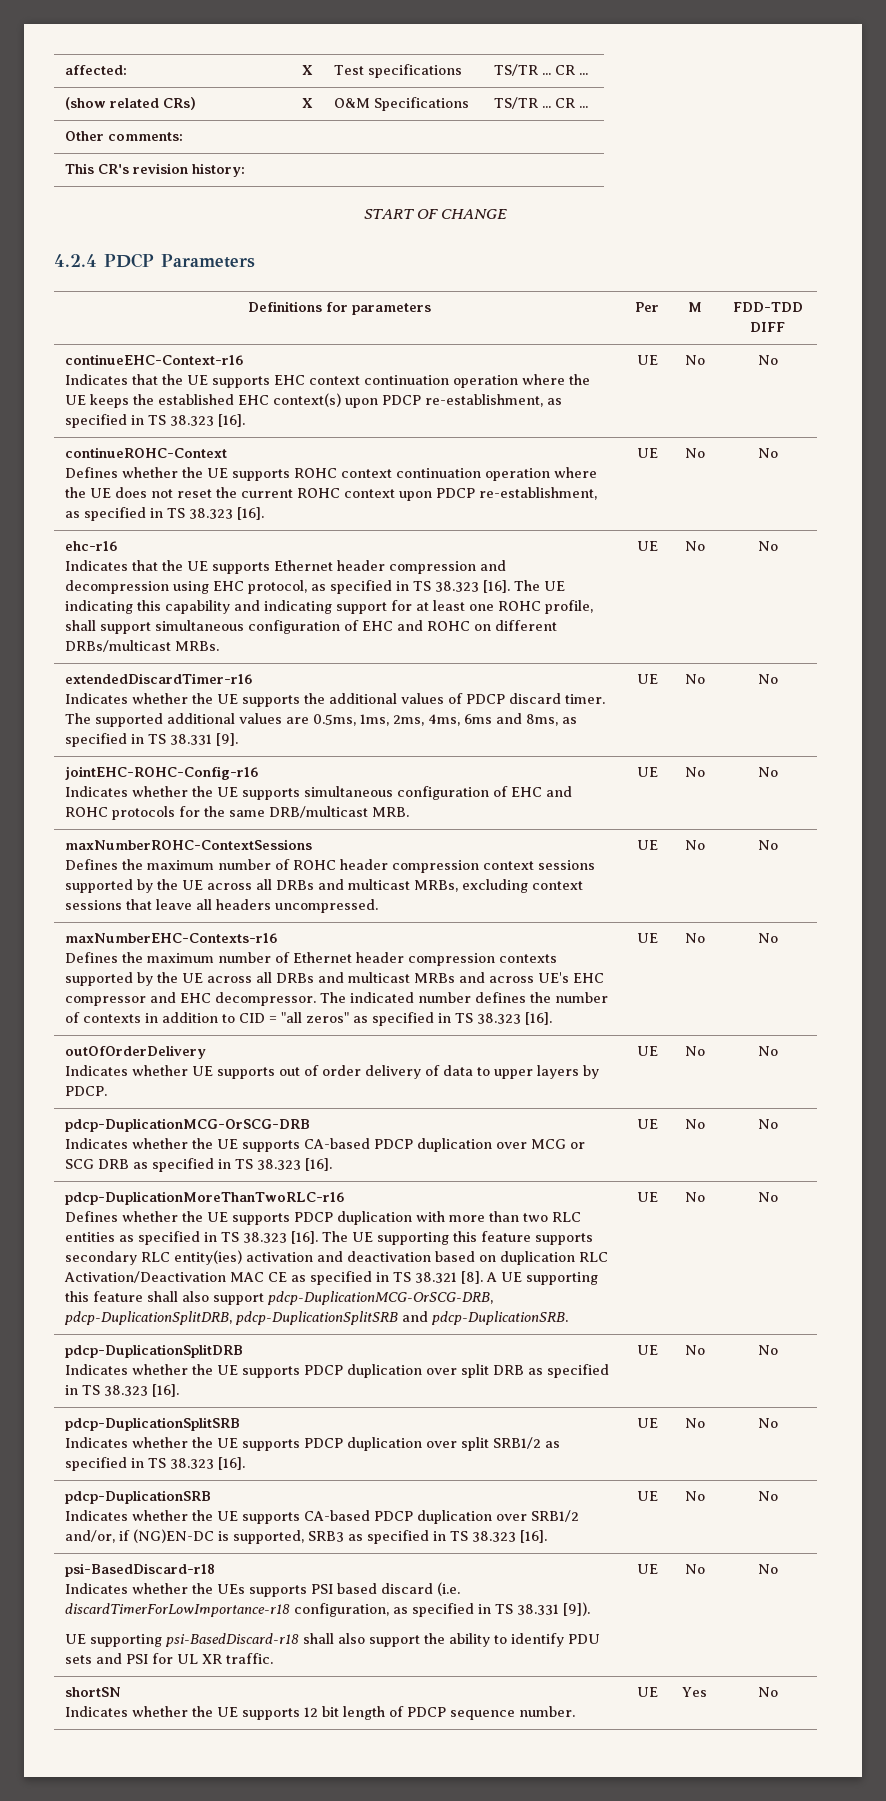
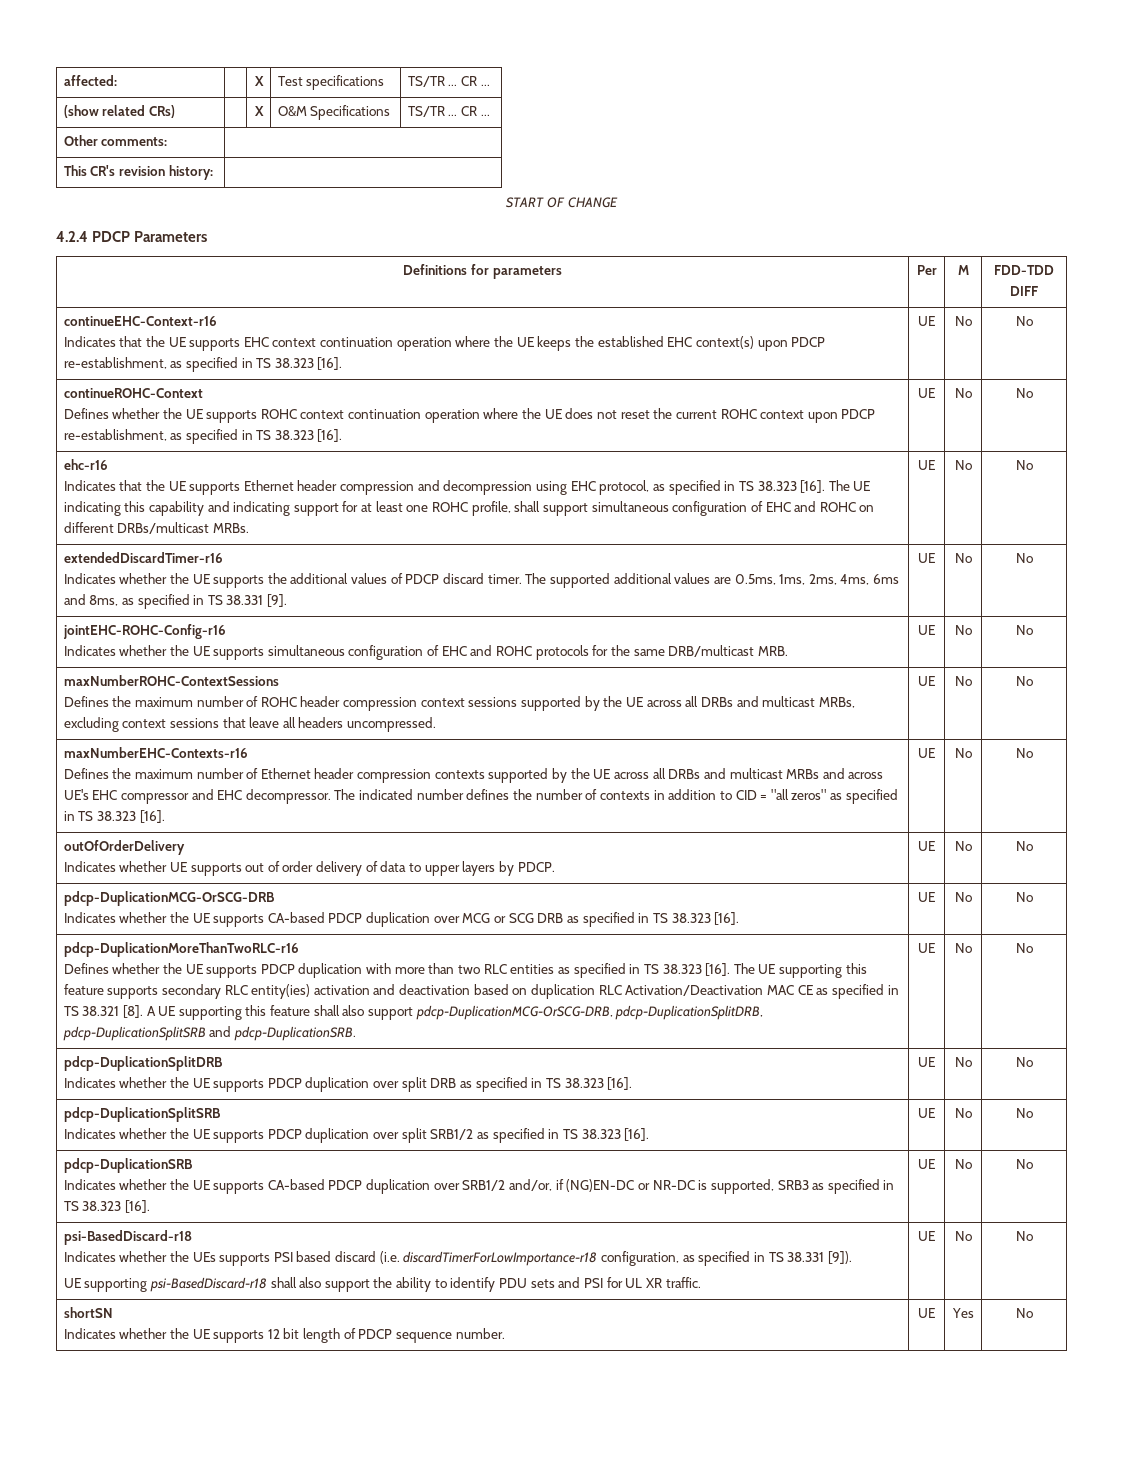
(215, 1536) none -> [637,1180,695,1190] or NR-DC

